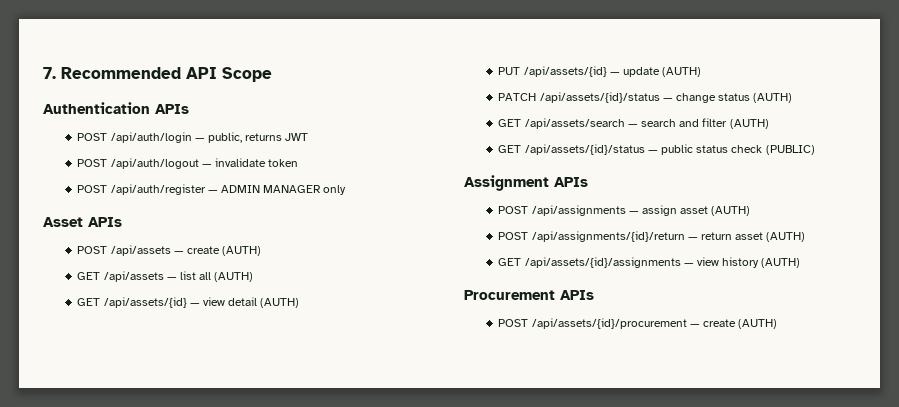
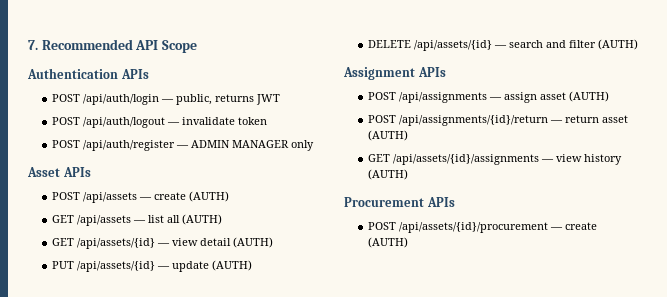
[498,92,793,103] [498,118,625,129] PATCH /api/assets/{id}/status — change status (AUTH) // GET /api/assets/search -> [368,40,493,51] DELETE /api/assets/{id}
[498,144,815,155] // GET /api/assets/{id}/status — public status check (PUBLIC) -> (639, 44) none

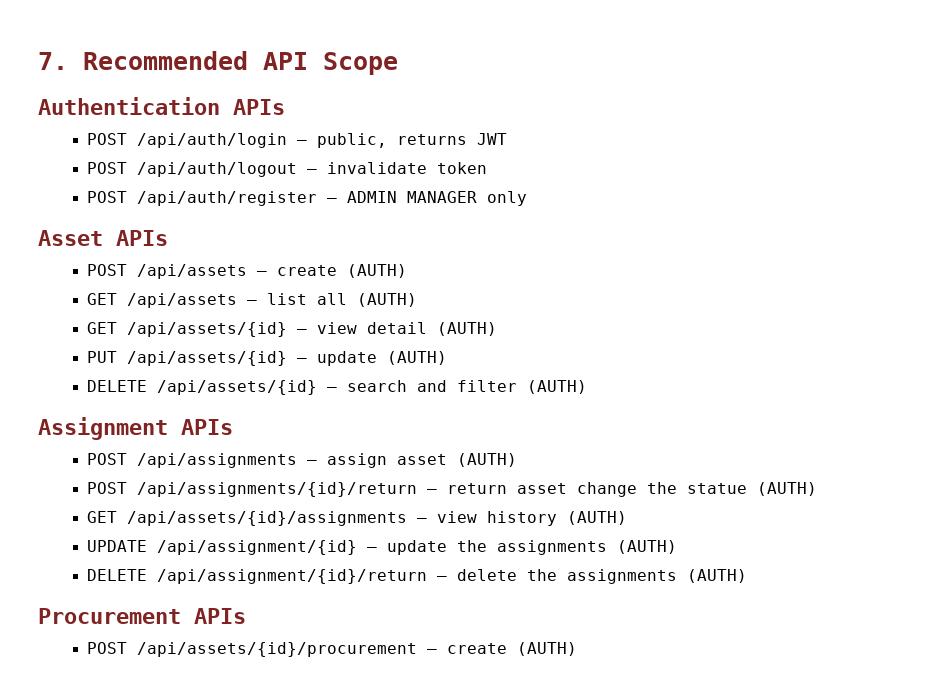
(629, 119) none -> [576,482,747,497] change the statue
(409, 174) none -> [86,540,677,555] [86,569,747,584] // UPDATE /api/assignment/{id} — update the assignments (AUTH) // DELETE /api/assignment/{id}/return – delete the assignments (AUTH)

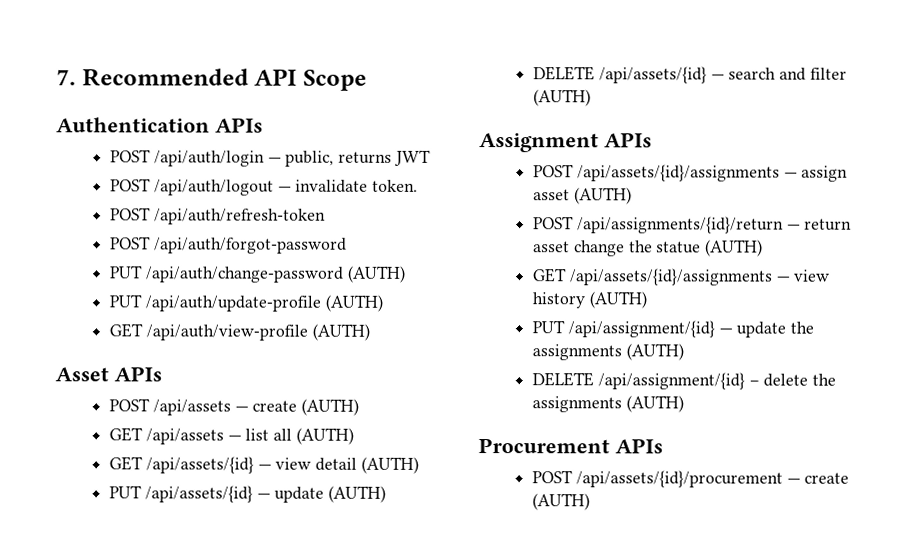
[436,162,487,174] [86,191,527,206] token // POST /api/auth/register — ADMIN MANAGER only -> [371,179,418,192] [110,207,326,225] [110,236,347,254] [109,265,406,283] [109,294,383,312] [109,323,370,341] token. // POST /api/auth/refresh-token // POST /api/auth/forgot-password // PUT /api/auth/change-password (AUTH) // PUT /api/auth/update-profile (AUTH) // GET /api/auth/view-profile (AUTH)
[136,453,297,468] /api/assignments -> [576,164,780,182] /api/assets/{id}/assignments
[86,540,147,552] UPDATE -> [532,320,566,334] PUT
[156,569,427,584] /api/assignment/{id}/return -> [597,372,745,390] /api/assignment/{id}

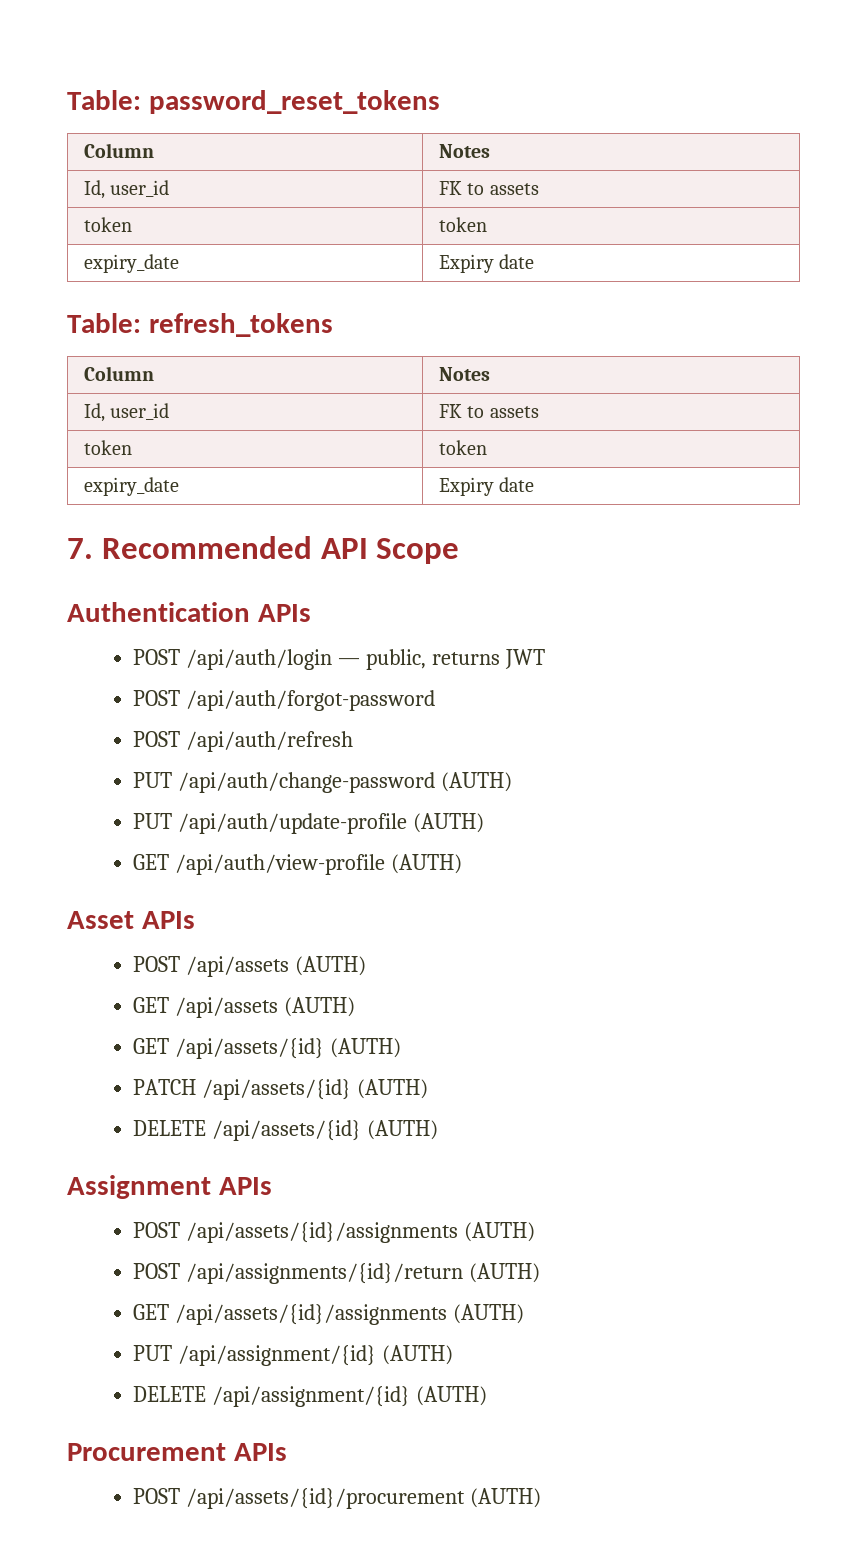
(56, 77) none -> [67,90,440,114] [84,143,155,158] [439,144,491,158] [84,180,170,199] [439,181,539,195] [84,217,133,232] [439,217,488,232] [84,254,180,273] [439,254,535,273] [67,313,333,337] [84,366,155,381] [439,367,491,381] [84,403,170,422] [439,404,539,418] [84,440,133,455] [439,440,488,455] [84,477,180,496] [439,477,535,496] Table: password_reset_tokens // Column | Notes // Id, user_id | FK to assets // token | token // expiry_date | Expiry date // Table: refresh_tokens // Column | Notes // Id, user_id | FK to assets // token | token // expiry_date | Expiry date //
[153,179,418,196] [110,207,326,225] [110,236,347,254] /api/auth/logout — invalidate token. // POST /api/auth/refresh-token // POST /api/auth/forgot-password -> [186,690,436,711] [133,731,354,752] /api/auth/forgot-password // POST /api/auth/refresh
[234,400,298,412] — create -> (290, 966) none
[227,428,292,441] — list all -> (279, 1007) none
[257,456,419,474] [109,485,325,503] — view detail (AUTH) // PUT /api/assets/{id} — update -> [330,1038,402,1058] [133,1079,352,1100] (AUTH) // PATCH /api/assets/{id}
[710,67,847,81] — search and filter -> (362, 1130) none
[783,165,849,182] [533,189,571,201] — assign asset -> (459, 1232) none
[786,218,853,231] [533,240,702,257] — return asset change the statue -> (464, 1273) none
[775,269,831,282] [532,292,586,309] — view history -> (448, 1314) none
[718,321,814,338] [532,344,623,361] — update the assignments -> (377, 1355) none
[748,373,836,387] [532,396,623,413] – delete the assignments -> (411, 1396) none
[786,472,850,484] — create -> (466, 1498) none

